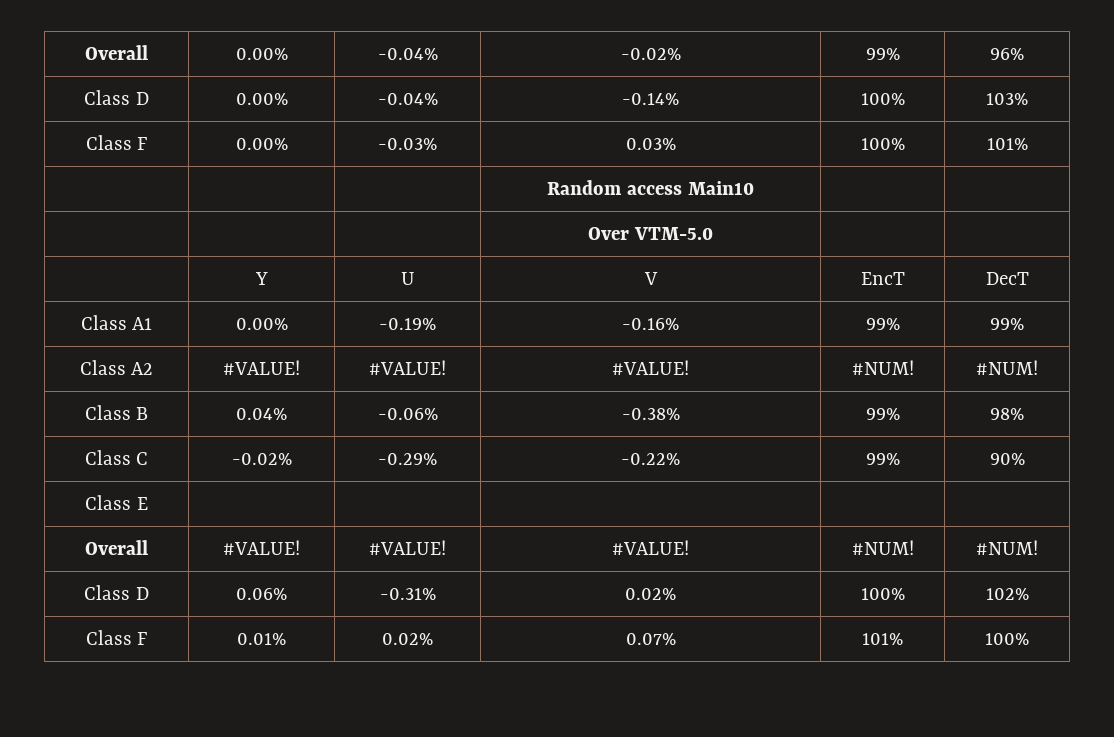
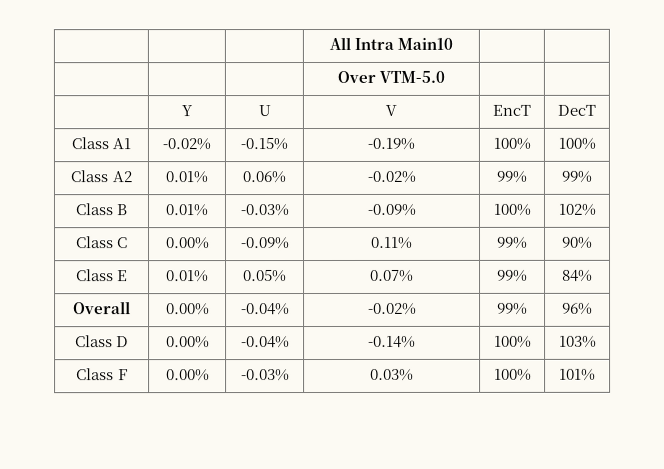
(85, 52) none -> [328,36,454,51] [336,70,446,83] [181,105,193,117] [257,105,271,117] [385,104,397,116] [492,104,531,116] [557,104,596,116] [70,137,132,150] [162,138,211,151] [240,137,288,151] [367,137,415,150] [492,137,531,150] [557,137,596,150] [70,170,132,183] [165,171,208,184] [242,171,286,184] [366,170,416,183] [496,170,527,183] [561,170,592,183] [74,203,128,216] [165,204,208,217] [239,204,289,217] [366,203,416,216] [492,203,531,216] [557,203,596,216] [75,236,129,249] [165,237,210,250] [240,237,290,250] [371,236,413,249] [497,236,528,249] [562,236,593,249] [75,269,129,282] [166,270,209,283] [243,269,287,283] [370,269,414,282] [497,269,528,282] [562,269,593,282] | | | All Intra Main10 | | // | | | Over VTM-5.0 | | // | Y | U | V | EncT | DecT // Class A1 | -0.02% | -0.15% | -0.19% | 100% | 100% // Class A2 | 0.01% | 0.06% | -0.02% | 99% | 99% // Class B | 0.01% | -0.03% | -0.09% | 100% | 102% // Class C | 0.00% | -0.09% | 0.11% | 99% | 90% // Class E | 0.01% | 0.05% | 0.07% | 99% | 84% //
[547,180,754,195] [588,227,713,240] [254,272,268,285] [400,272,415,285] [643,272,658,285] [860,272,905,285] [985,272,1029,285] [80,315,153,330] [235,318,288,330] [379,318,436,330] [622,318,679,330] [865,318,900,330] [990,318,1024,330] [79,360,154,375] [222,360,300,375] [369,360,446,375] [612,360,689,375] [851,360,914,375] [976,360,1038,375] [84,405,149,420] [235,408,287,420] [377,408,438,420] [621,408,680,420] [865,408,900,420] [990,408,1024,420] [84,450,149,465] [231,453,292,465] [378,453,437,465] [621,453,680,465] [865,453,900,465] [989,453,1025,465] [85,495,148,510] [85,540,148,555] [222,540,300,555] [369,540,446,555] [612,540,689,555] [851,540,914,555] [976,540,1038,555] [84,585,149,600] [235,588,287,600] [379,588,436,600] [625,588,676,600] [860,588,905,600] [985,588,1029,600] [85,630,148,645] [236,633,286,645] [382,633,433,645] [625,633,676,645] [862,633,903,645] [985,633,1029,645] // | | | Random access Main10 | | // | | | Over VTM-5.0 | | // | Y | U | V | EncT | DecT // Class A1 | 0.00% | -0.19% | -0.16% | 99% | 99% // Class A2 | #VALUE! | #VALUE! | #VALUE! | #NUM! | #NUM! // Class B | 0.04% | -0.06% | -0.38% | 99% | 98% // Class C | -0.02% | -0.29% | -0.22% | 99% | 90% // Class E | | | | | // Overall | #VALUE! | #VALUE! | #VALUE! | #NUM! | #NUM! // Class D | 0.06% | -0.31% | 0.02% | 100% | 102% // Class F | 0.01% | 0.02% | 0.07% | 101% | 100% -> (596, 374) none

